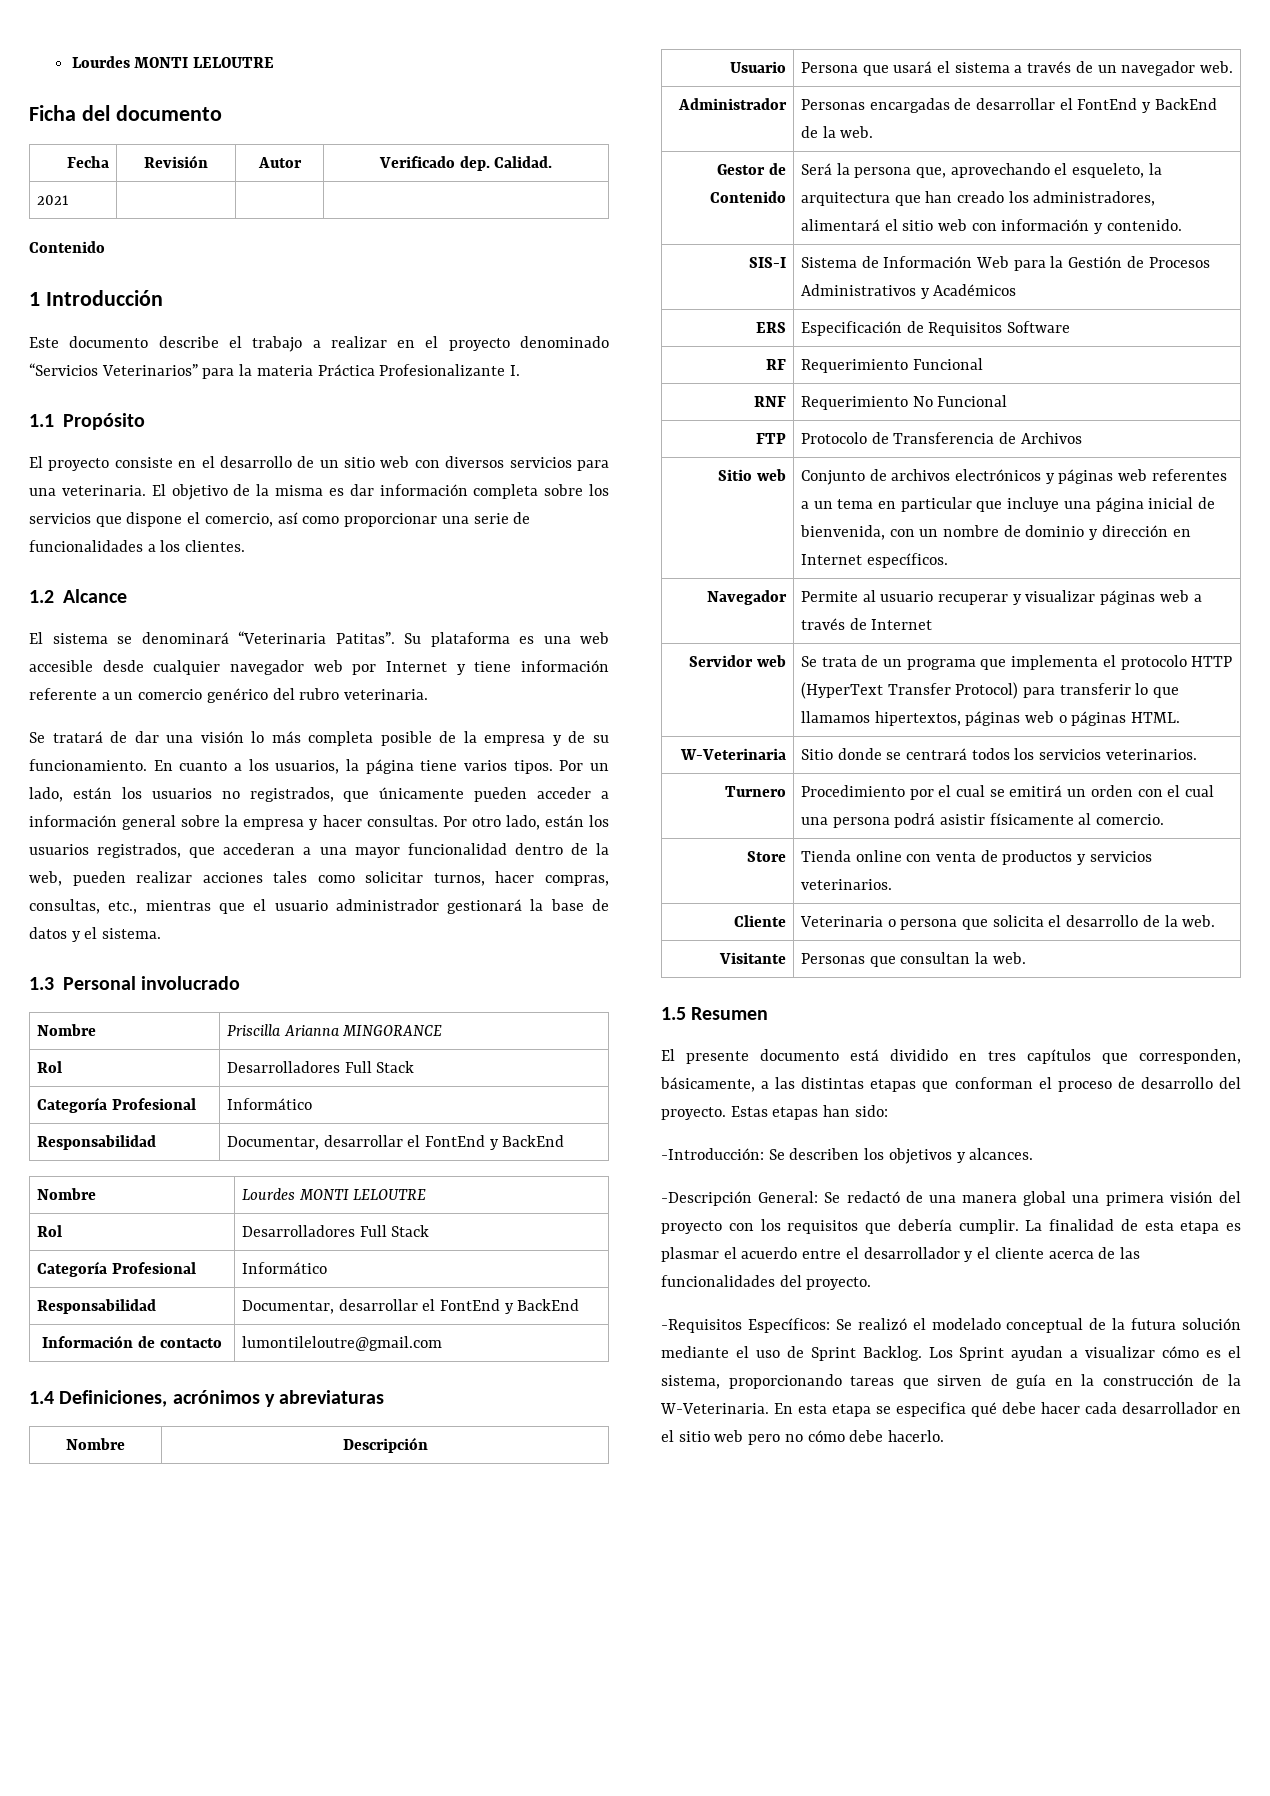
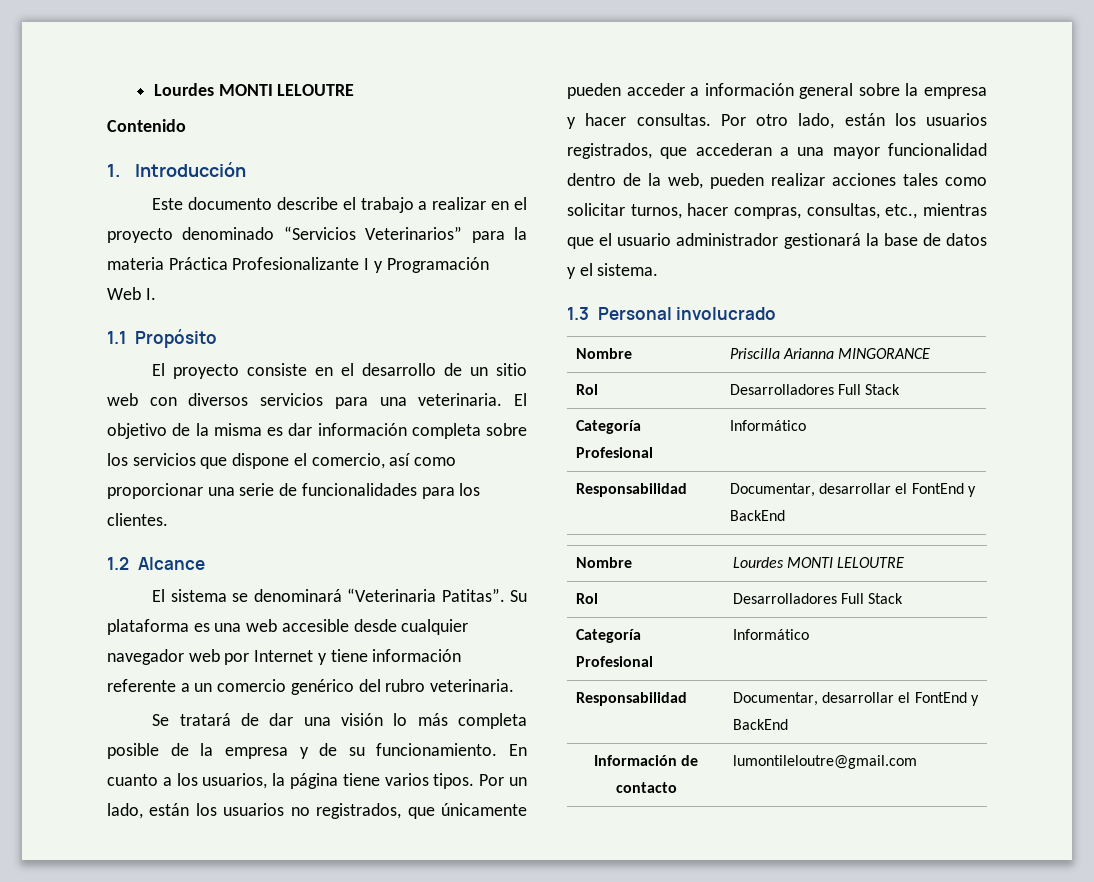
[71,56,275,68] [29,105,222,121] [67,156,110,168] [144,155,208,168] [257,157,302,168] [378,156,553,171] [36,195,69,205] Lourdes MONTI LELOUTRE // Ficha del documento // Fecha | Revisión | Autor | Verificado dep. Calidad. // 2021 | | | -> [153,83,355,96] Lourdes MONTI LELOUTRE
[29,292,40,306] 1 -> [107,164,120,177] 1.
(506, 370) none -> [364,257,489,273] [107,287,141,300] I y Programación Web
[147,544,156,552] a -> [421,487,455,499] para
[29,1390,385,1407] [66,1438,125,1450] [342,1437,428,1453] [730,61,787,73] [800,61,1234,76] [678,98,788,110] [800,98,1217,113] [800,126,874,138] [717,163,787,175] [710,191,787,203] [800,163,1162,178] [800,191,1156,206] [800,219,1182,234] [749,257,787,268] [800,256,1210,271] [800,284,1017,299] [756,322,787,333] [800,321,1071,336] [766,359,787,370] [800,358,983,373] [754,396,787,407] [800,395,1008,410] [756,433,787,444] [800,432,1082,444] [718,469,787,481] [800,469,1227,485] [800,497,1216,512] [799,525,1191,540] [800,553,948,568] [707,590,788,605] [800,590,1202,605] [800,618,933,630] [689,655,787,667] [800,655,1233,670] [800,682,1180,699] [800,711,1181,726] [680,748,787,760] [800,748,1197,760] [725,786,787,797] [800,785,1215,800] [800,813,1165,828] [747,851,787,862] [800,850,1152,865] [800,879,892,890] [734,915,787,927] [799,915,1216,930] [719,952,787,964] [800,952,1026,967] [661,1007,769,1020] [661,1049,1241,1064] [660,1077,1241,1092] [661,1105,888,1120] [661,1148,1034,1164] [661,1191,1241,1206] [661,1219,1241,1234] [661,1247,1140,1262] [661,1275,872,1290] [661,1318,1241,1333] [661,1346,1241,1361] [661,1374,1241,1389] [660,1402,1241,1417] [661,1430,945,1445] // 1.4 Definiciones, acrónimos y abreviaturas // Nombre | Descripción // Usuario | Persona que usará el sistema a través de un navegador web. // Administrador | Personas encargadas de desarrollar el FontEnd y BackEnd de la web. // Gestor de Contenido | Será la persona que, aprovechando el esqueleto, la arquitectura que han creado los administradores, alimentará el sitio web con información y contenido. // SIS-I | Sistema de Información Web para la Gestión de Procesos Administrativos y Académicos // ERS | Especificación de Requisitos Software // RF | Requerimiento Funcional // RNF | Requerimiento No Funcional // FTP | Protocolo de Transferencia de Archivos // Sitio web | Conjunto de archivos electrónicos y páginas web referentes a un tema en particular que incluye una página inicial de bienvenida, con un nombre de dominio y dirección en Internet específicos. // Navegador | Permite al usuario recuperar y visualizar páginas web a través de Internet // Servidor web | Se trata de un programa que implementa el protocolo HTTP (HyperText Transfer Protocol) para transferir lo que llamamos hipertextos, páginas web o páginas HTML. // W-Veterinaria | Sitio donde se centrará todos los servicios veterinarios. // Turnero | Procedimiento por el cual se emitirá un orden con el cual una persona podrá asistir físicamente al comercio. // Store | Tienda online con venta de productos y servicios veterinarios. // Cliente | Veterinaria o persona que solicita el desarrollo de la web. // Visitante | Personas que consultan la web. // 1.5 Resumen // El presente documento está dividido en tres capítulos que corresponden, básicamente, a las distintas etapas que conforman el proceso de desarrollo del proyecto. Estas etapas han sido: // -Introducción: Se describen los objetivos y alcances. // -Descripción General: Se redactó de una manera global una primera visión del proyecto con los requisitos que debería cumplir. La finalidad de esta etapa es plasmar el acuerdo entre el desarrollador y el cliente acerca de las funcionalidades del proyecto. // -Requisitos Específicos: Se realizó el modelado conceptual de la futura solución mediante el uso de Sprint Backlog. Los Sprint ayudan a visualizar cómo es el sistema, proporcionando tareas que sirven de guía en la construcción de la W-Veterinaria. En esta etapa se especifica qué debe hacer cada desarrollador en el sitio web pero no cómo debe hacerlo. -> (917, 762) none

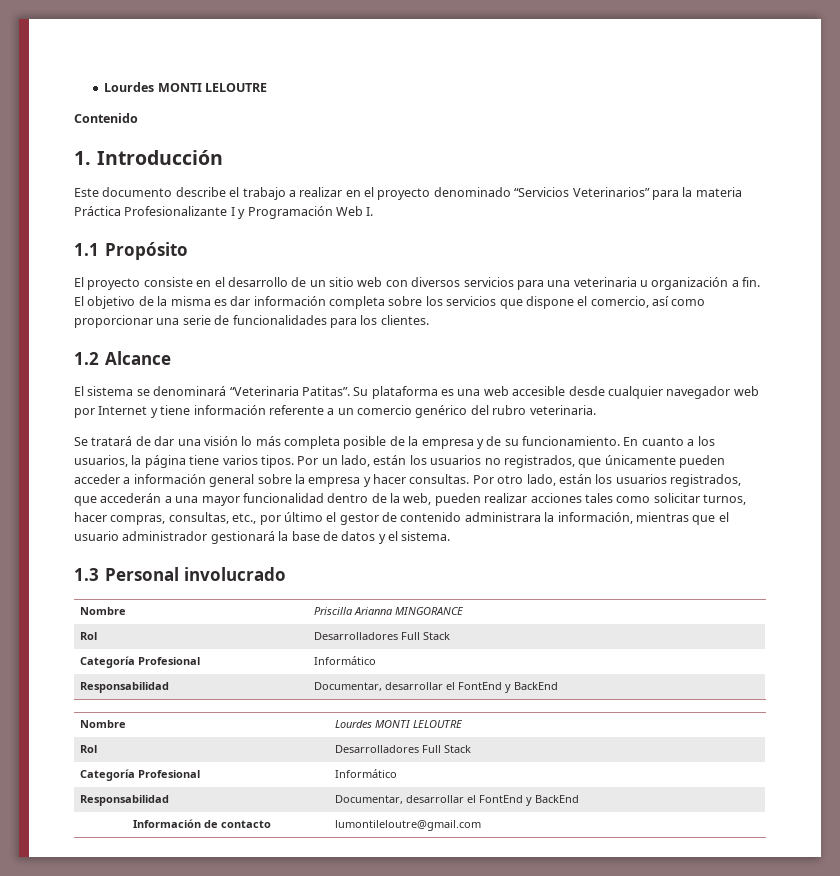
[418,393,503,406] veterinaria. -> [573,277,761,290] veterinaria u organización a fin.
[695,143,772,156] accederan -> [100,493,162,503] accederán
(918, 211) none -> [259,512,633,525] por último el gestor de contenido administrara la información,

